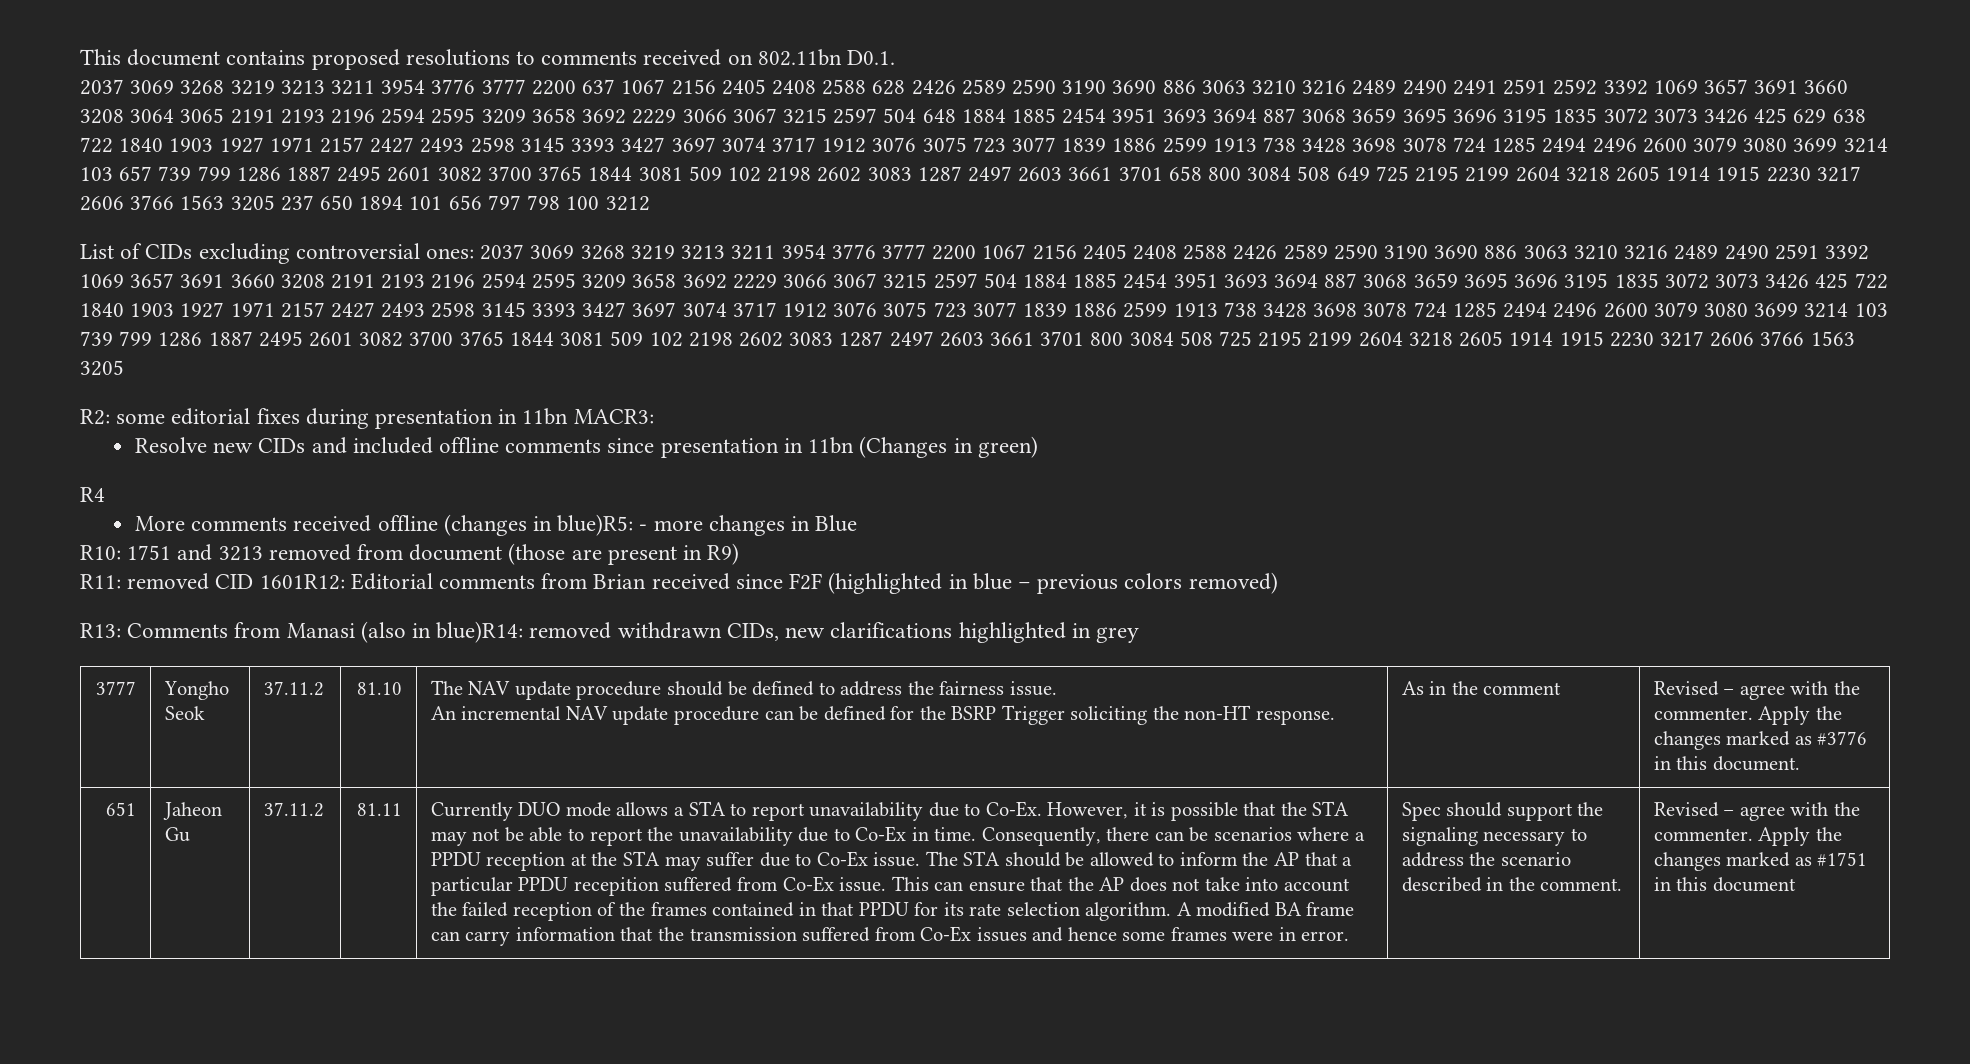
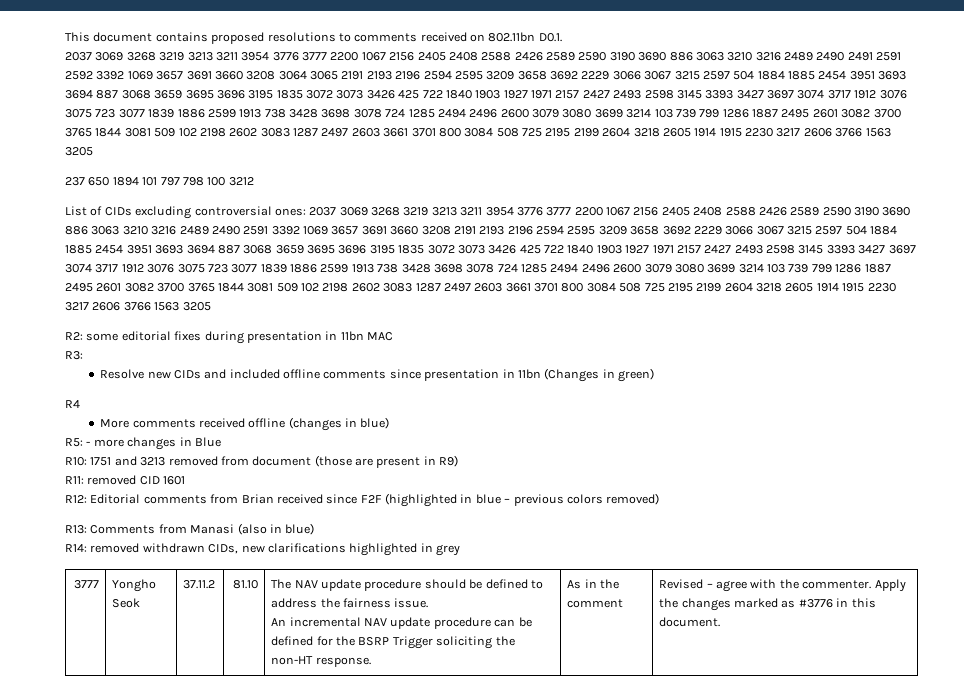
[582,79,906,95] 637 1067 2156 2405 2408 2588 628 -> [361,52,512,61] 1067 2156 2405 2408 2588
[922,109,956,123] 648 -> (755, 75) none
[1793,109,1866,124] 629 638 -> (420, 94) none
[119,166,153,181] 657 -> (673, 113) none
[1168,166,1370,181] 658 800 3084 508 649 -> [438,128,519,137] 800 3084 508
(275, 203) none -> (93, 151) //
[448,195,482,210] 656 -> (158, 181) none
[573,409,654,424] MACR3: -> [367,332,393,341] [65,351,83,360] MAC // R3:
[557,514,634,536] blue)R5: -> [360,417,390,429] [65,438,83,447] blue) // R5:
[259,574,345,590] 1601R12: -> [163,476,186,485] [65,495,87,503] 1601 // R12:
[436,621,524,643] blue)R14: -> [285,523,315,535] [65,544,87,552] blue) // R14:
[106,802,137,816] [162,802,222,820] [164,827,190,842] [263,802,324,817] [357,803,403,816] [430,801,1350,821] [430,826,1365,846] [430,851,1353,871] [430,876,1350,896] [430,902,1355,921] [430,926,1350,946] [1401,802,1604,821] [1401,827,1587,846] [1401,852,1571,867] [1401,877,1623,892] [1653,802,1860,821] [1653,827,1842,846] [1653,852,1868,871] [1653,877,1796,892] // 651 | Jaheon Gu | 37.11.2 | 81.11 | Currently DUO mode allows a STA to report unavailability due to Co-Ex. However, it is possible that the STA may not be able to report the unavailability due to Co-Ex in time. Consequently, there can be scenarios where a PPDU reception at the STA may suffer due to Co-Ex issue. The STA should be allowed to inform the AP that a particular PPDU recepition suffered from Co-Ex issue. This can ensure that the AP does not take into account the failed reception of the frames contained in that PPDU for its rate selection algorithm. A modified BA frame can carry information that the transmission suffered from Co-Ex issues and hence some frames were in error. | Spec should support the signaling necessary to address the scenario described in the comment. | Revised – agree with the commenter. Apply the changes marked as #1751 in this document -> (721, 622) none

